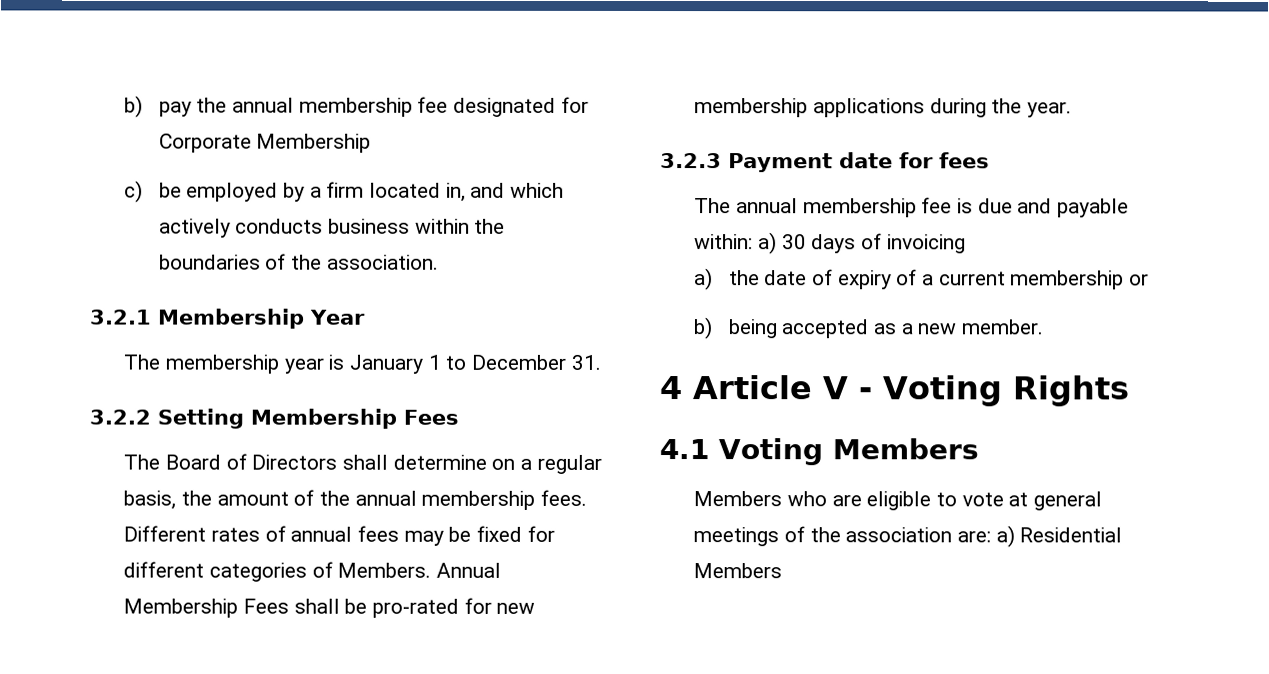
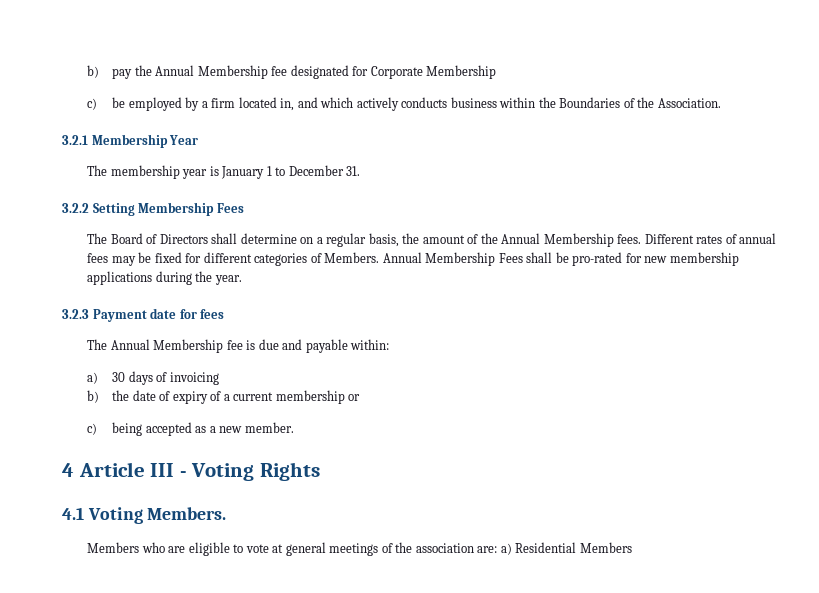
[232,97,413,117] annual membership -> [155,65,268,79] Annual Membership
[158,253,439,270] boundaries of the association. -> [559,97,721,108] Boundaries of the Association.
[354,490,536,510] annual membership -> [501,233,614,247] Annual Membership
[736,198,917,218] annual membership -> [110,339,224,353] Annual Membership
(754, 242) none -> (390, 344) //
[694,268,714,291] a) -> [87,390,100,403] b)
[693,317,714,340] b) -> [87,423,98,435] c)
[822,376,848,400] V -> [150,463,175,477] III
[831,438,979,460] Members -> [147,507,227,520] Members.

